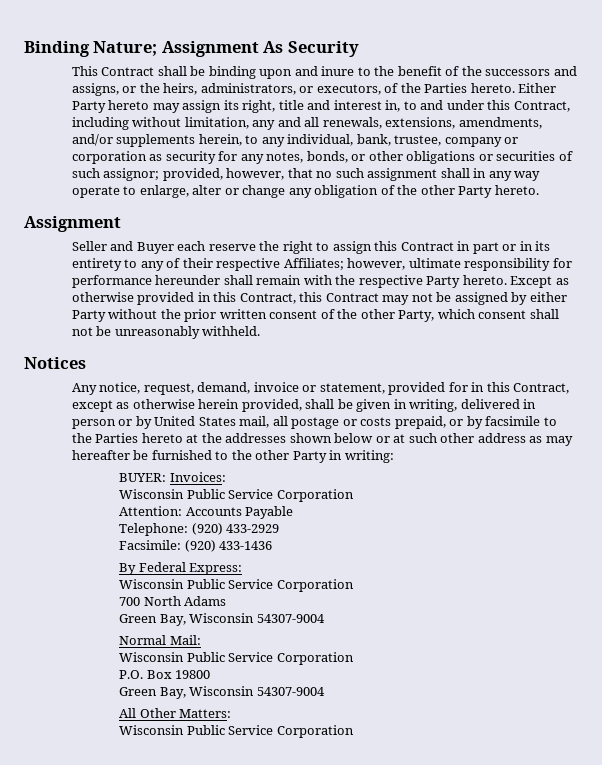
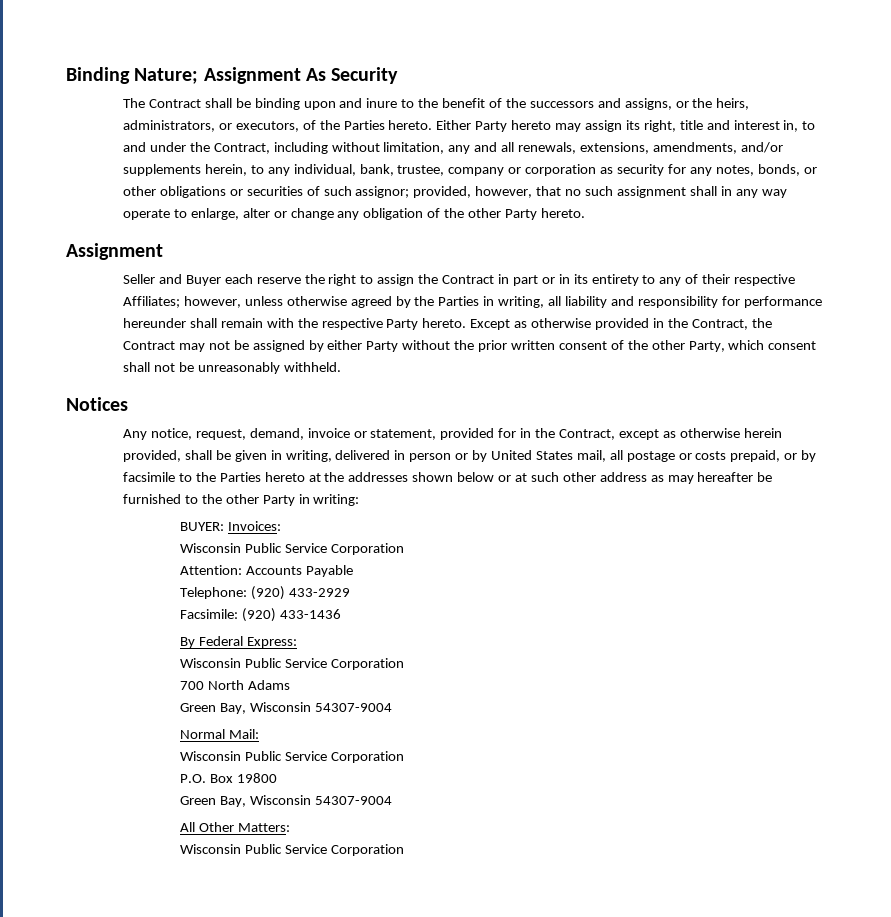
[71,66,98,76] This -> [122,98,145,108] The
[487,100,511,110] this -> [189,142,210,152] the
[374,241,398,251] this -> [418,274,439,284] the
[408,258,461,268] ultimate -> [244,296,634,308] unless otherwise agreed by the Parties in writing, all liability and
[213,292,323,304] this Contract, this -> [667,318,772,330] the Contract, the
[486,382,510,392] this -> [535,428,556,438] the

